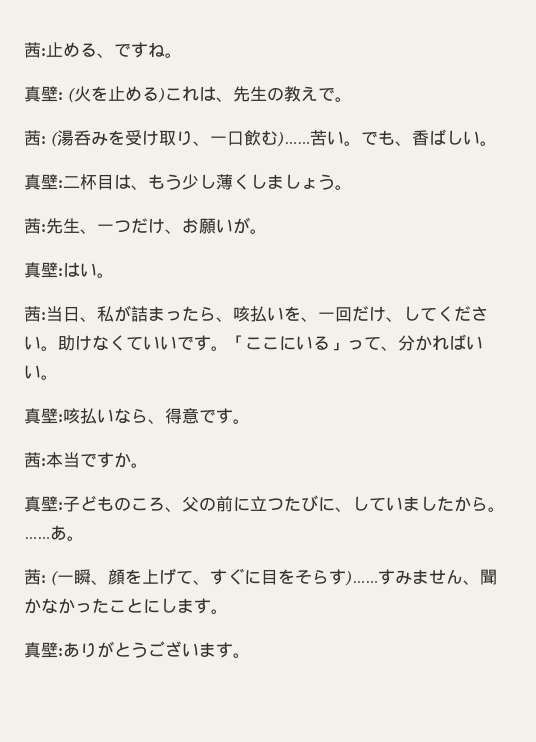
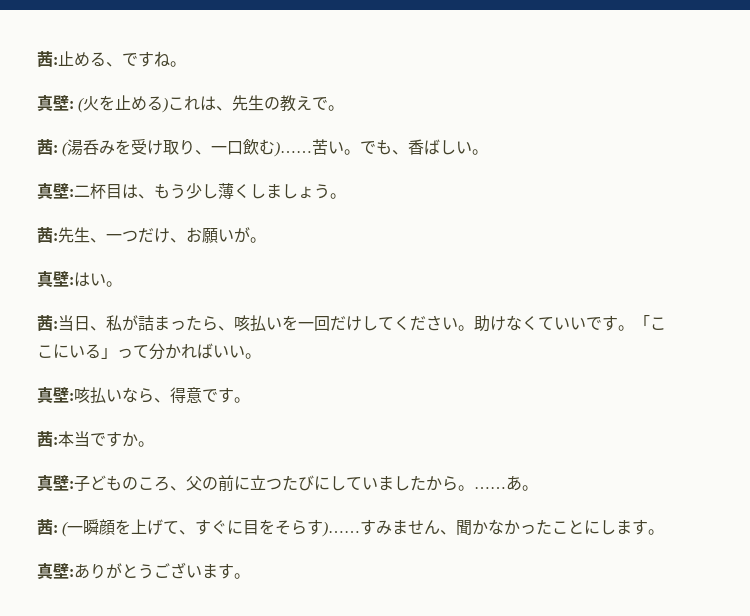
[301,317,318,322] 、 -> (298, 323) none
[386,317,403,322] 、 -> (362, 323) none
[381,346,398,351] 、 -> (149, 351) none
[335,507,352,512] 、 -> (330, 483) none
[90,580,108,585] 、 -> (100, 527) none

